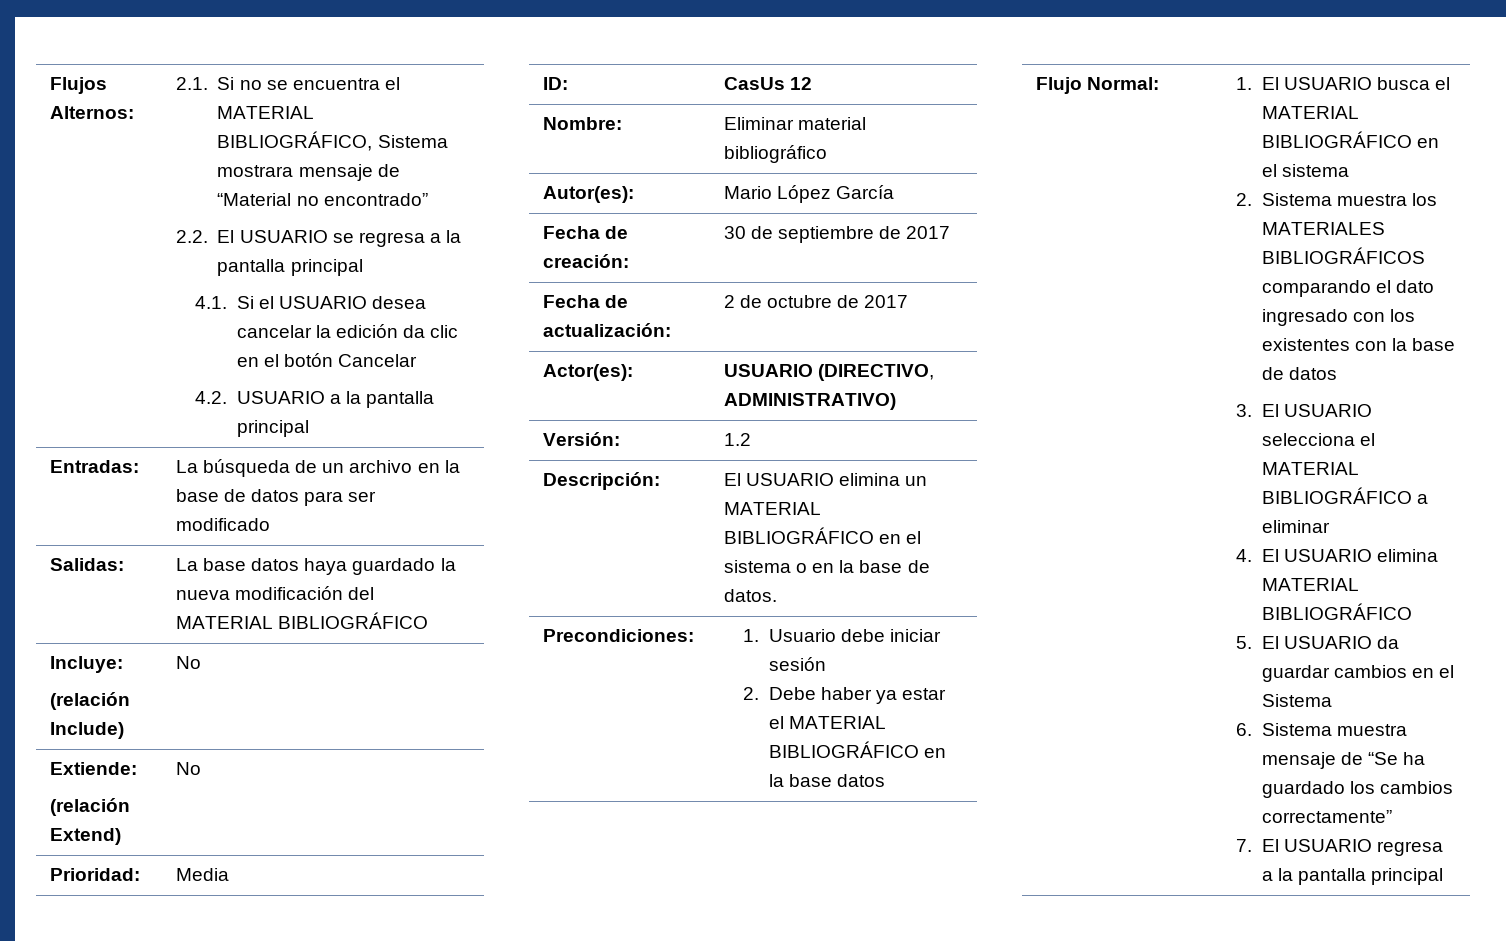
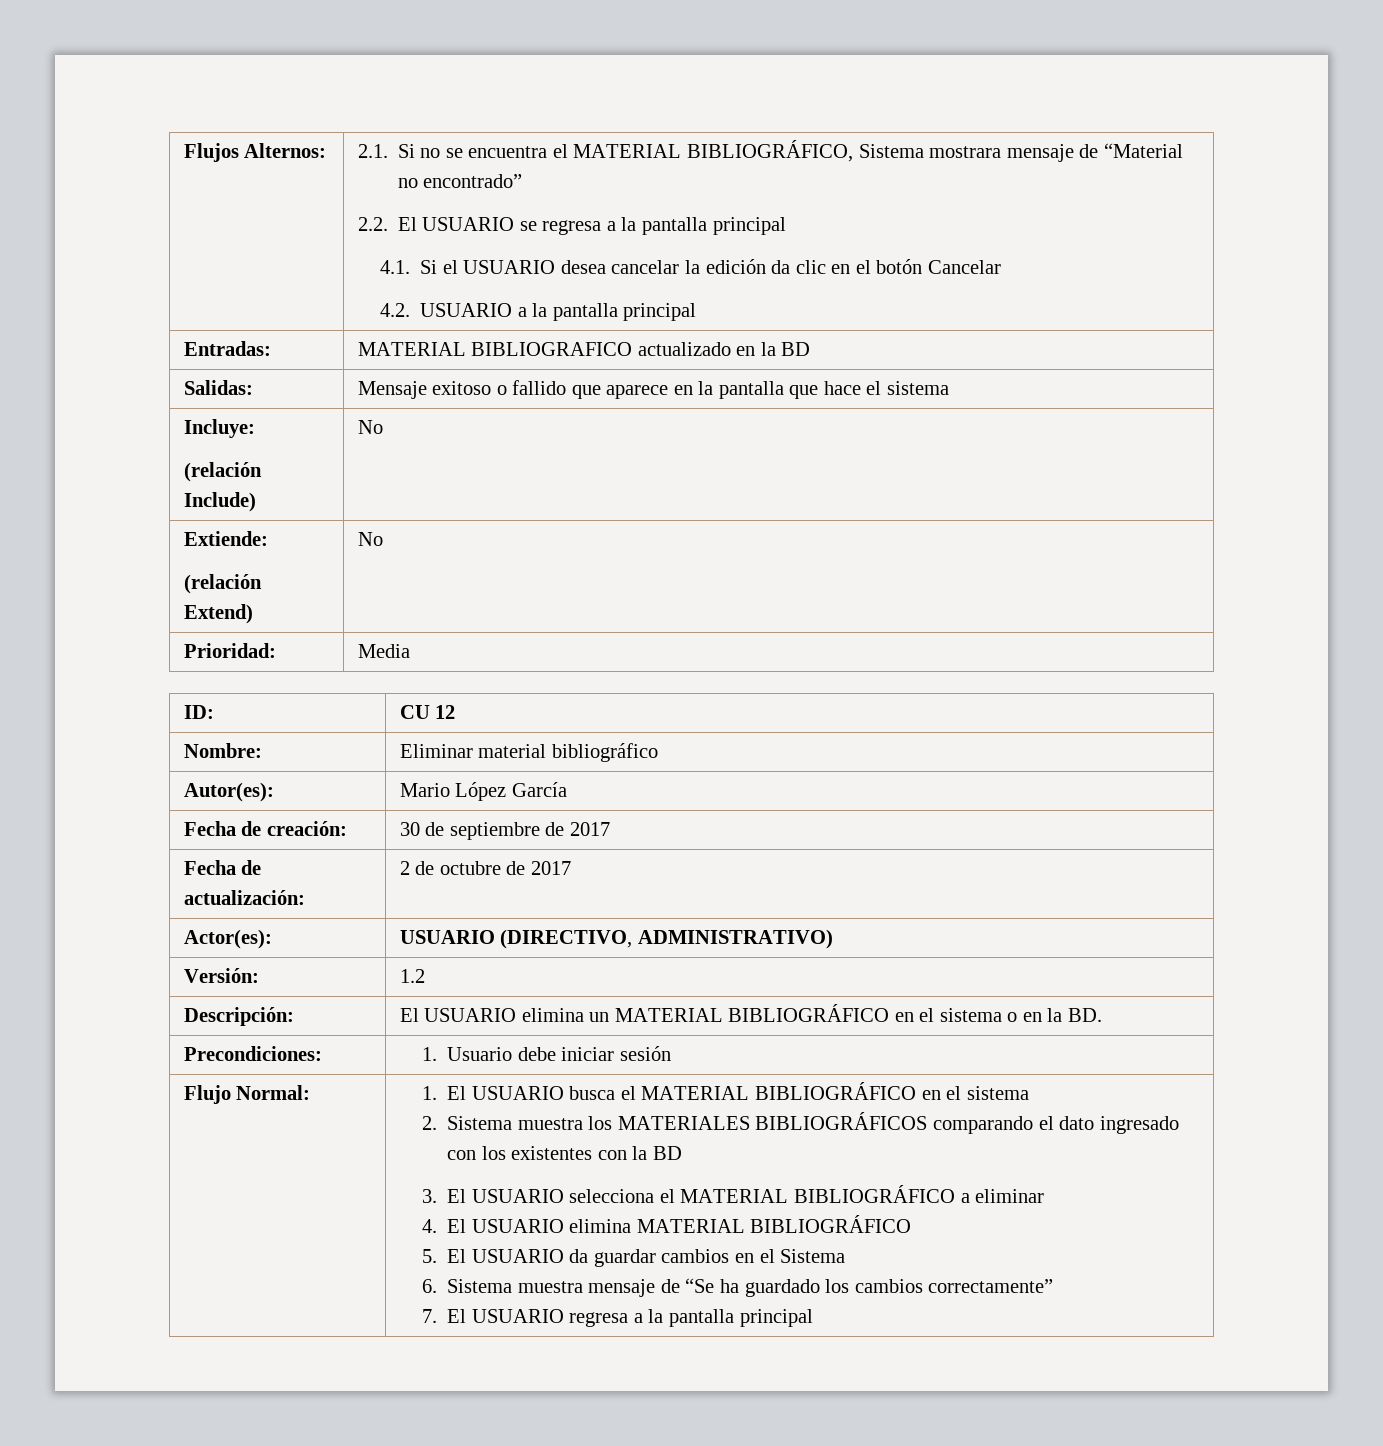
[175,459,460,477] [175,489,377,506] [175,518,270,531] [49,558,124,571] [175,558,456,575] [175,586,375,600] [175,612,429,629] La búsqueda de un archivo en la base de datos para ser modificado // Salidas: | La base datos haya guardado la nueva modificación del MATERIAL BIBLIOGRÁFICO -> [357,342,811,356] [183,380,253,395] [357,380,949,399] MATERIAL BIBLIOGRAFICO actualizado en la BD // Salidas: | Mensaje exitoso o fallido que aparece en la pantalla que hace el sistema
[723,77,785,90] CasUs -> [399,705,430,719] CU
[859,560,930,573] [723,589,777,602] base de datos. -> [1067,1008,1102,1022] BD.
[743,687,947,704] [768,716,887,729] [768,741,947,758] [768,774,886,787] // 2. Debe haber ya estar el MATERIAL BIBLIOGRÁFICO en la base datos -> (671, 1053) none
[1412,338,1456,351] [1261,367,1338,380] base de datos -> [652,1146,682,1160] BD

